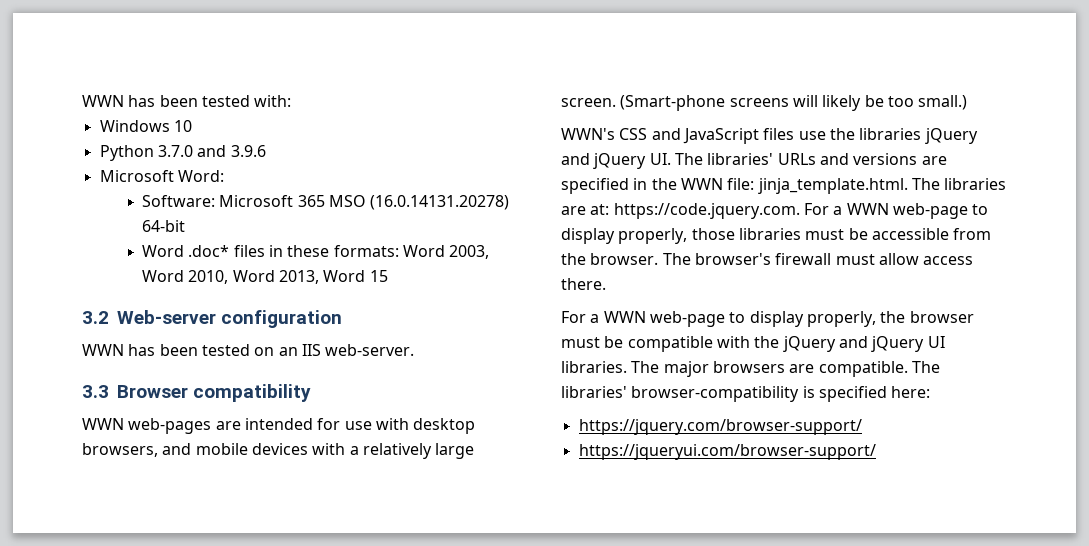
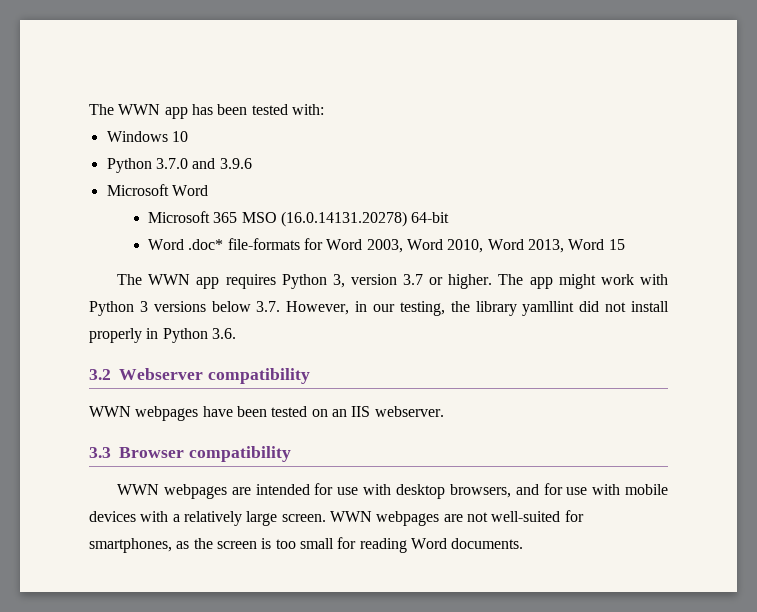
[82,95,124,107] WWN -> [89,104,188,119] The WWN app
[177,170,224,182] [141,195,215,207] Word: // Software: -> [171,185,208,196] Word //
[233,245,399,257] files in these formats: -> [227,238,323,250] file-formats for
(388, 276) none -> [117,274,668,289] [89,301,669,316] [89,328,236,343] // The WWN app requires Python 3, version 3.7 or higher. The app might work with Python 3 versions below 3.7. However, in our testing, the library yamllint did not install properly in Python 3.6.
[117,310,343,328] [82,344,156,356] Web-server configuration // WWN has -> [119,368,310,384] [89,406,233,421] Webserver compatibility // WWN webpages have
[325,344,415,356] web-server. -> [374,406,444,417] webserver.
[128,418,212,434] web-pages -> [163,484,227,499] webpages
(192, 449) none -> [543,483,621,495] for use with
[620,95,968,111] [561,128,978,144] [561,153,947,169] [561,178,1007,194] [561,203,989,219] [561,228,992,244] [561,253,974,265] [561,278,606,290] [561,311,974,327] [561,336,945,352] [561,361,940,377] [561,386,931,402] [578,419,862,435] [578,444,876,460] (Smart-phone screens will likely be too small.) // WWN's CSS and JavaScript files use the libraries jQuery and jQuery UI. The libraries' URLs and versions are specified in the WWN file: jinja_template.html. The libraries are at: https://code.jquery.com. For a WWN web-page to display properly, those libraries must be accessible from the browser. The browser's firewall must allow access there. // For a WWN web-page to display properly, the browser must be compatible with the jQuery and jQuery UI libraries. The major browsers are compatible. The libraries' browser-compatibility is specified here: // https://jquery.com/browser-support/ // https://jqueryui.com/browser-support/ -> [329,510,584,526] [89,537,524,553] WWN webpages are not well-suited for smartphones, as the screen is too small for reading Word documents.

